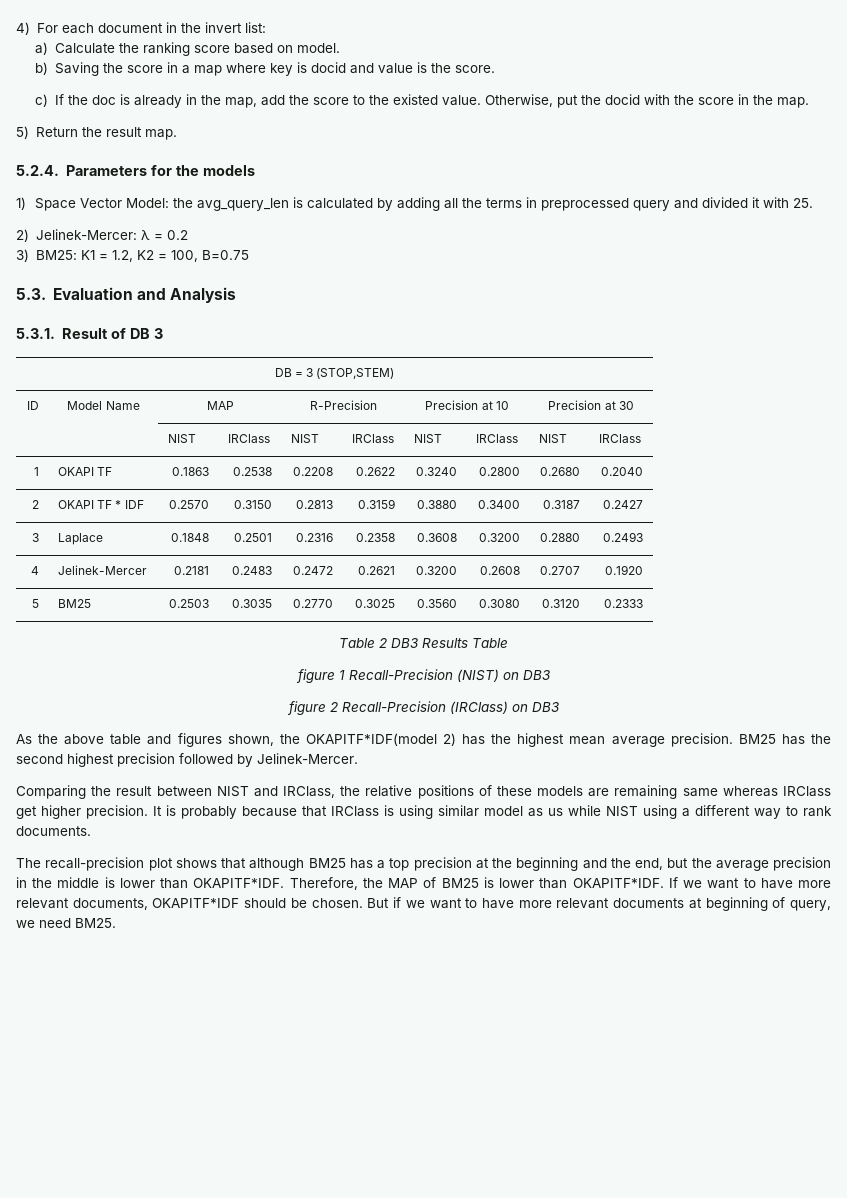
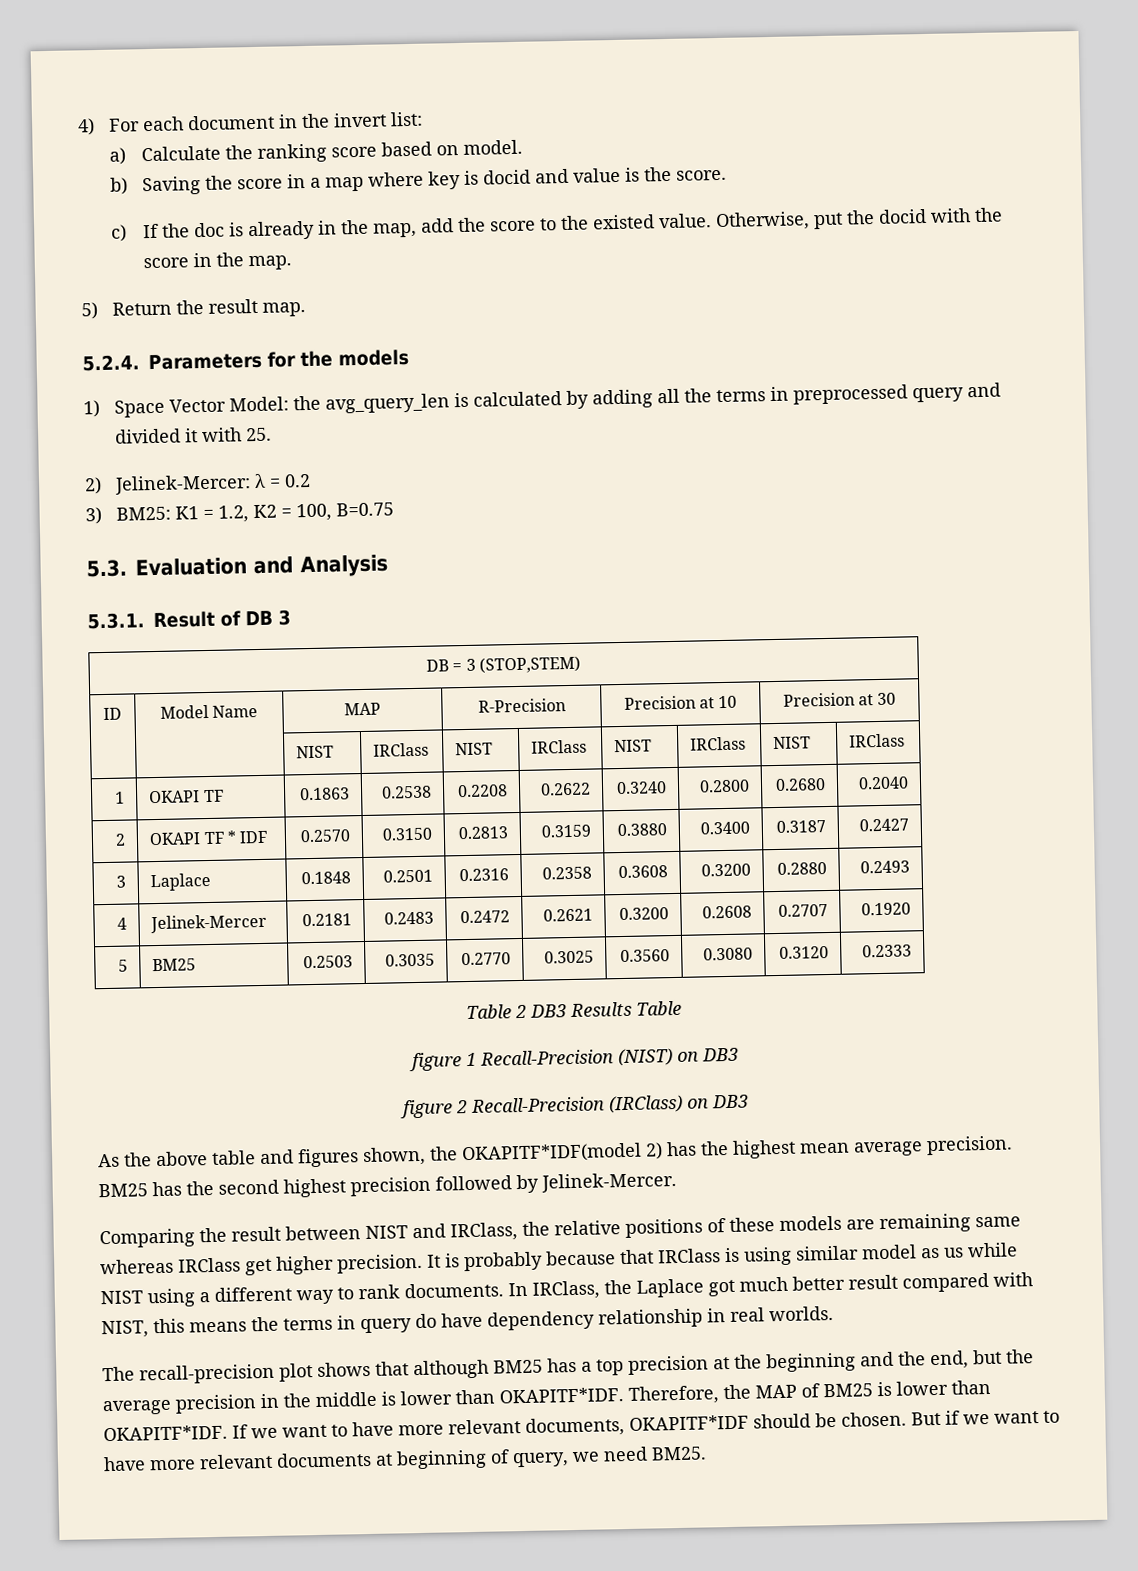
(91, 831) none -> [508,1272,1033,1300] [101,1305,834,1339] In IRClass, the Laplace got much better result compared with NIST, this means the terms in query do have dependency relationship in real worlds.

